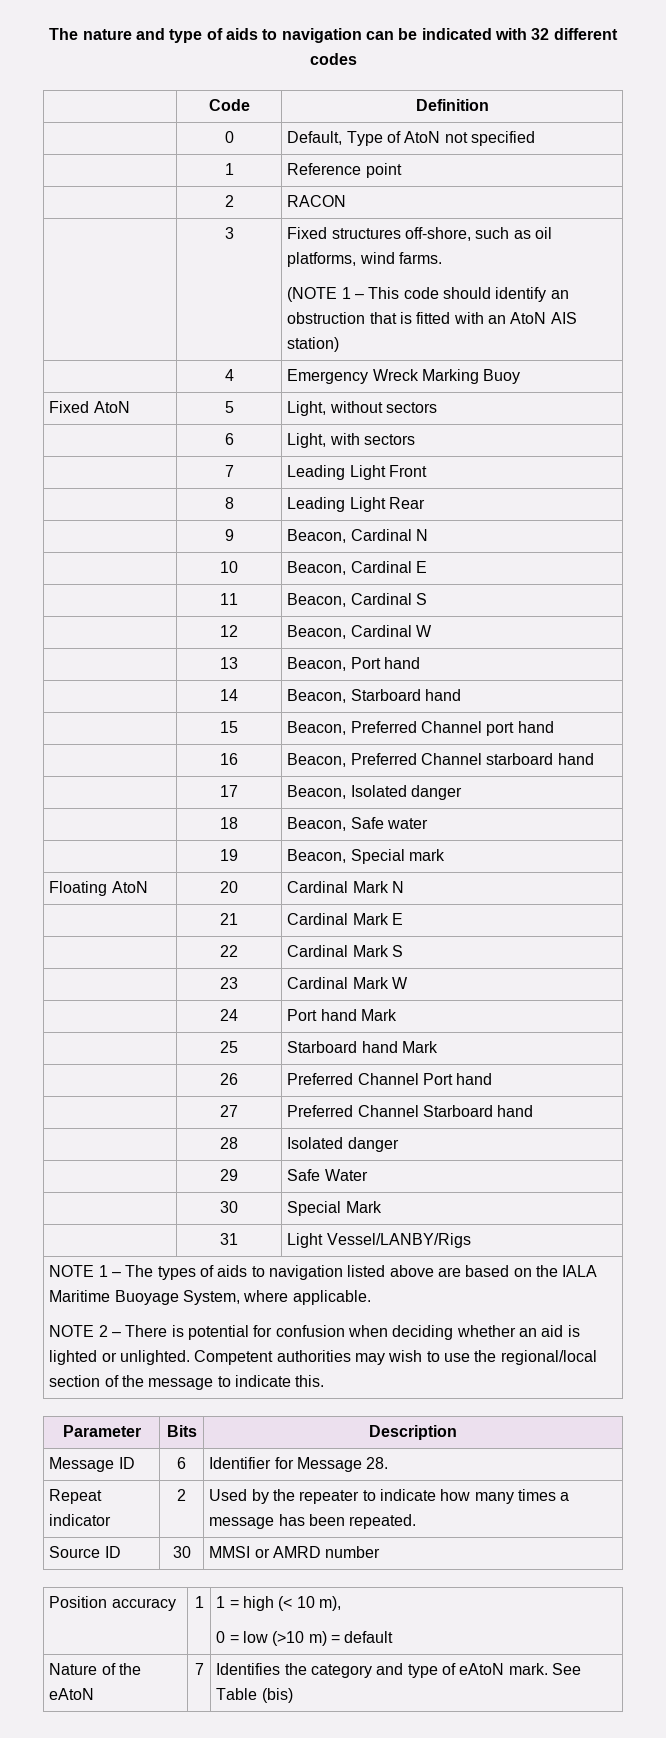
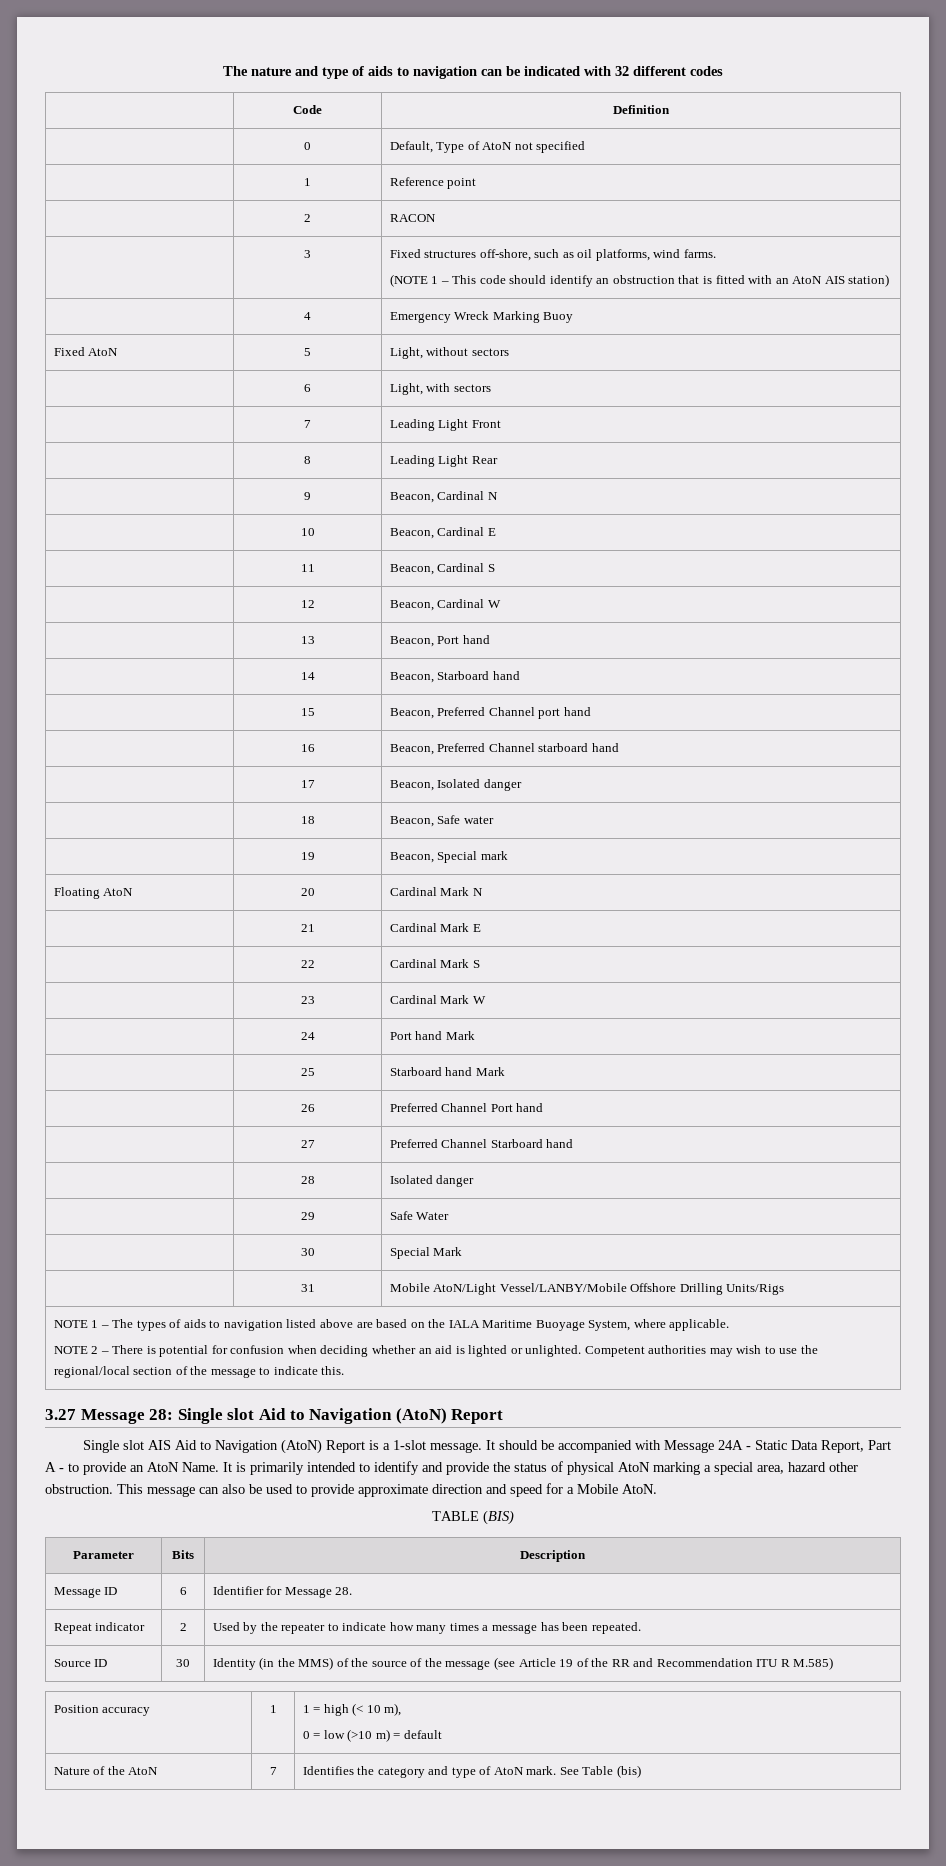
[287,1233,471,1248] Light Vessel/LANBY/Rigs -> [389,1283,785,1295] Mobile AtoN/Light Vessel/LANBY/Mobile Offshore Drilling Units/Rigs
(325, 1381) none -> [45,1408,504,1424] [82,1439,891,1454] [45,1461,858,1475] [45,1483,657,1497] [432,1510,514,1525] // 3.27 Message 28: Single slot Aid to Navigation (AtoN) Report // Single slot AIS Aid to Navigation (AtoN) Report is a 1-slot message. It should be accompanied with Message 24A - Static Data Report, Part A - to provide an AtoN Name. It is primarily intended to identify and provide the status of physical AtoN marking a special area, hazard other obstruction. This message can also be used to provide approximate direction and speed for a Mobile AtoN. // TABLE (BIS)
[209,1546,381,1558] MMSI or AMRD number -> [212,1657,834,1670] Identity (in the MMS) of the source of the message (see Article 19 of the RR and Recommendation ITU R M.585)
[49,1688,95,1700] eAtoN -> [128,1767,159,1775] AtoN
[459,1663,505,1675] eAtoN -> [493,1767,524,1775] AtoN

